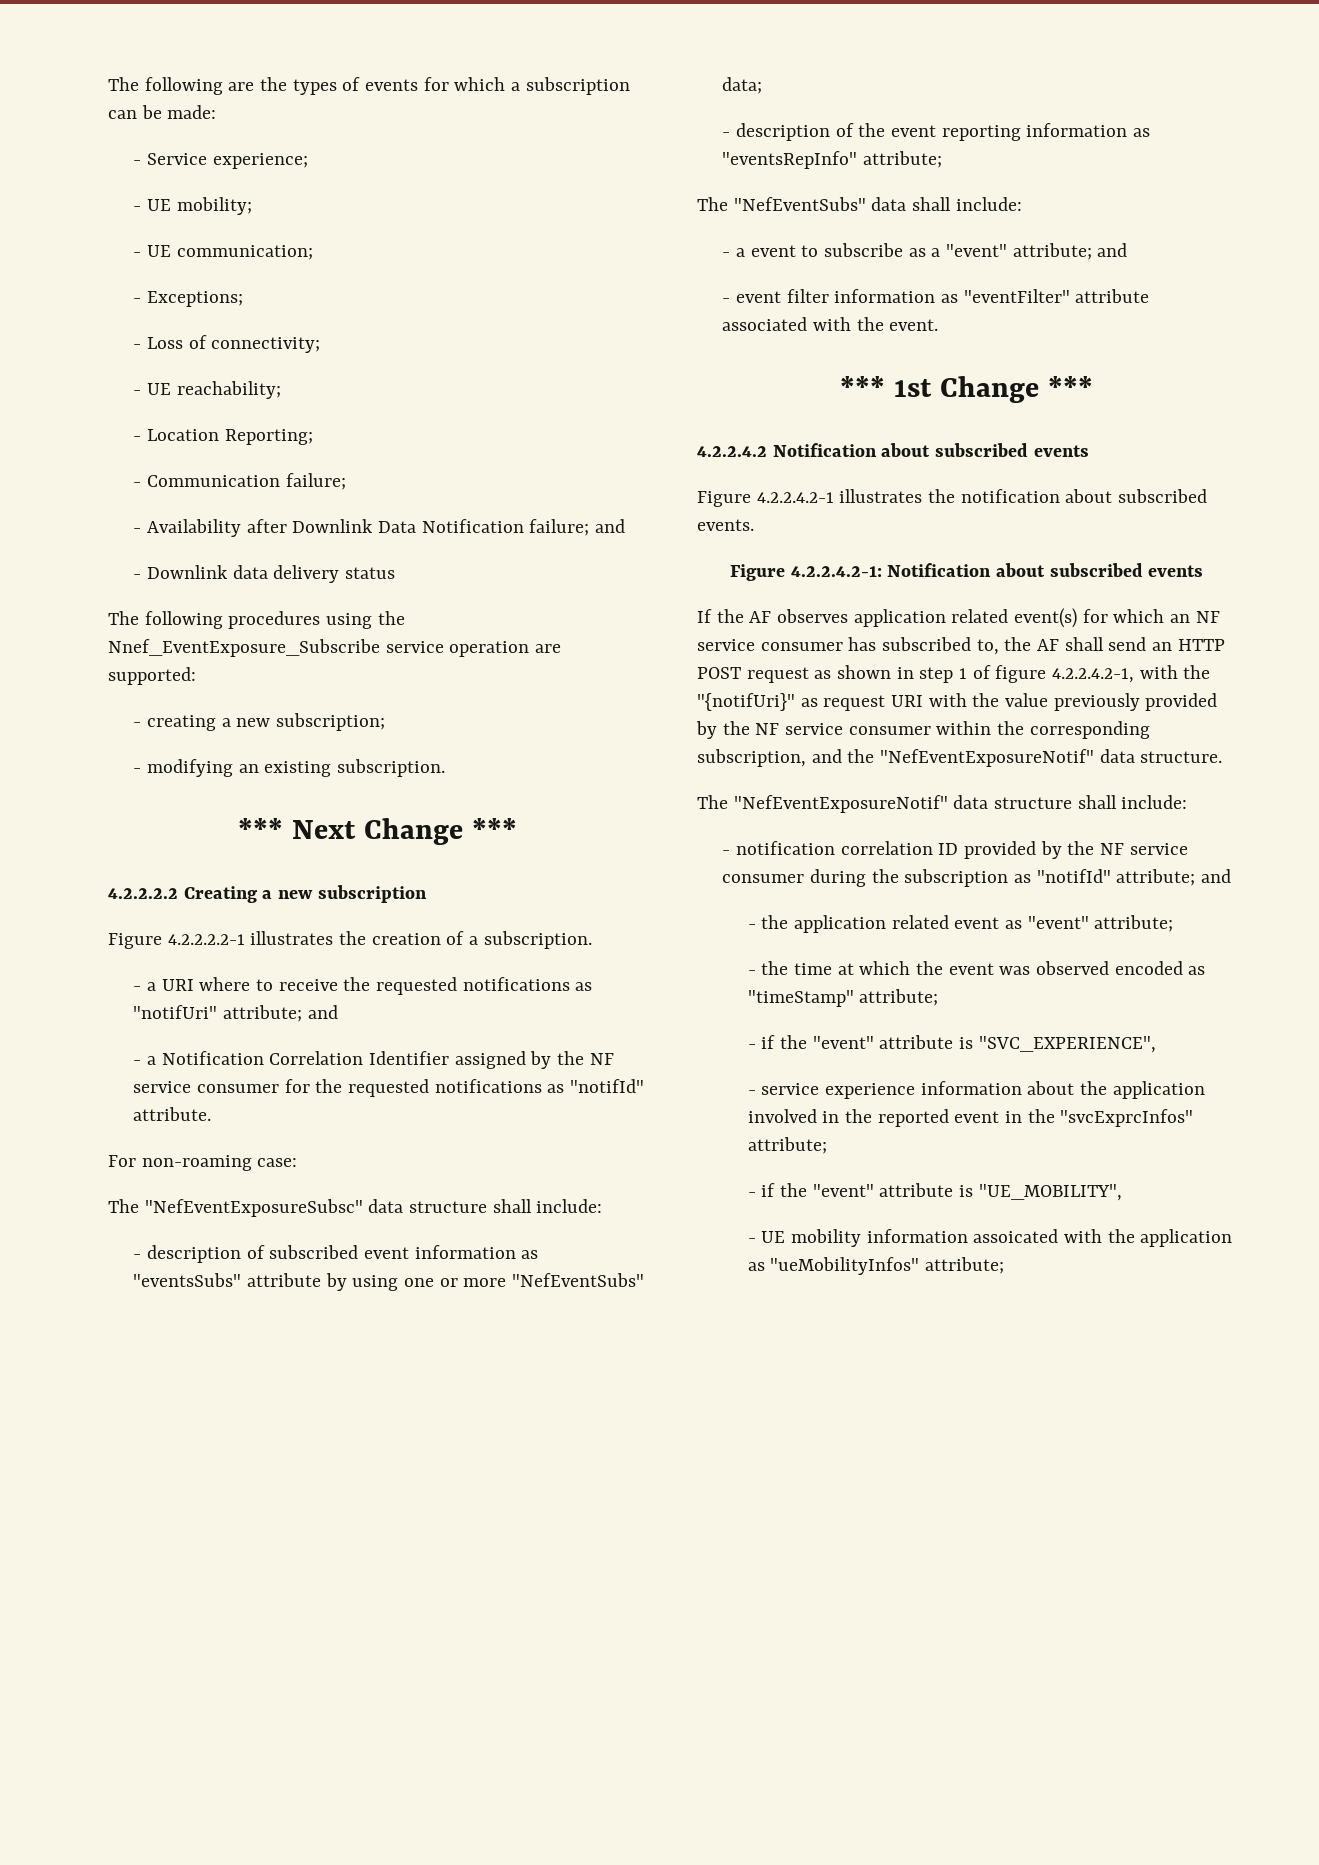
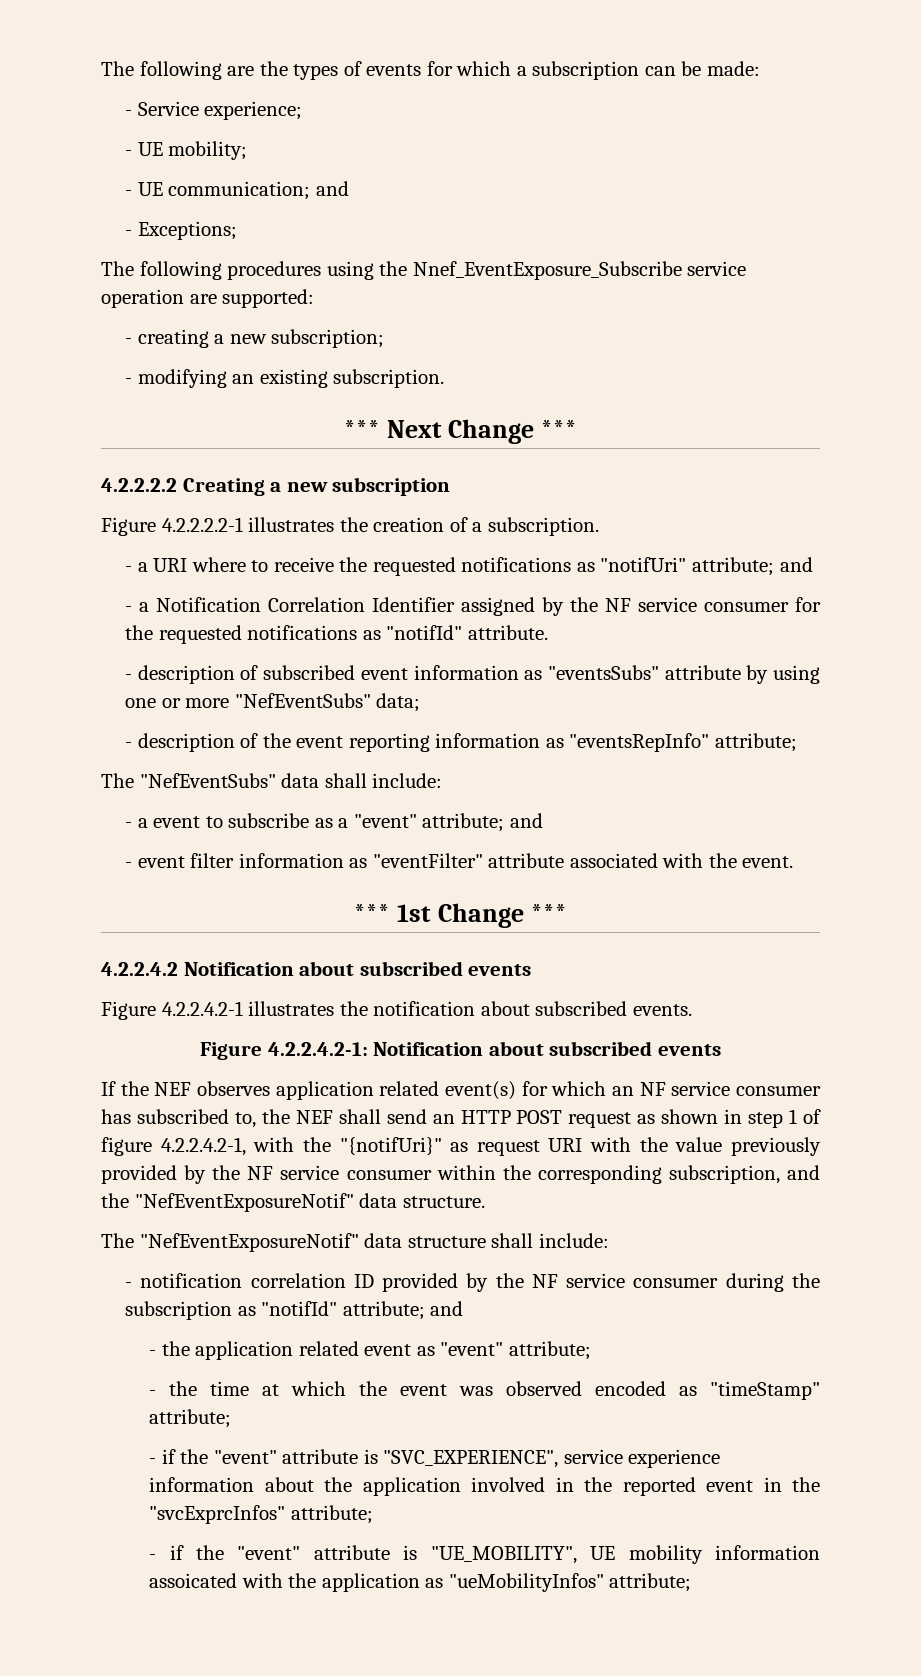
(313, 252) none -> [315,181,349,196] and
[133,335,321,353] [133,381,281,399] [133,429,313,445] [133,473,346,490] [133,519,626,537] [133,565,396,583] // - Loss of connectivity; // - UE reachability; // - Location Reporting; // - Communication failure; // - Availability after Downlink Data Notification failure; and // - Downlink data delivery status -> (237, 230) none
[108,1155,298,1171] [108,1199,603,1217] // For non-roaming case: // The "NefEventExposureSubsc" data structure shall include: -> (548, 632) none
[749,611,772,623] AF -> [154,1082,192,1096] NEF
[1037,639,1060,651] AF -> [295,1110,333,1124] NEF
[747,1090,756,1095] // - -> (559, 1459) none
[747,1238,756,1243] // - -> (577, 1555) none

